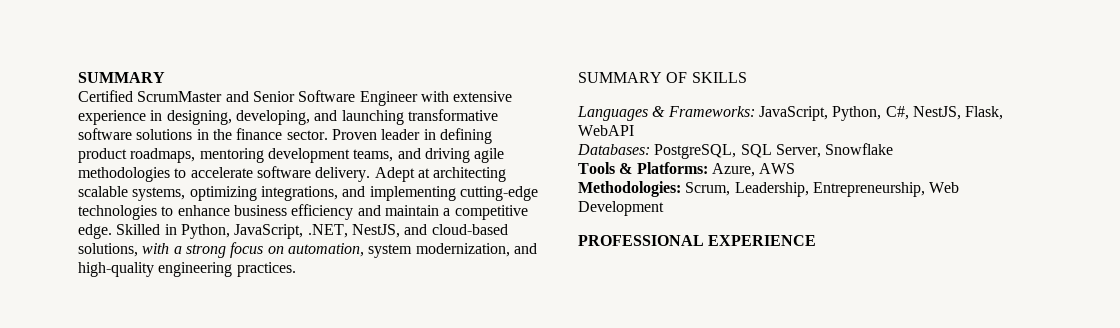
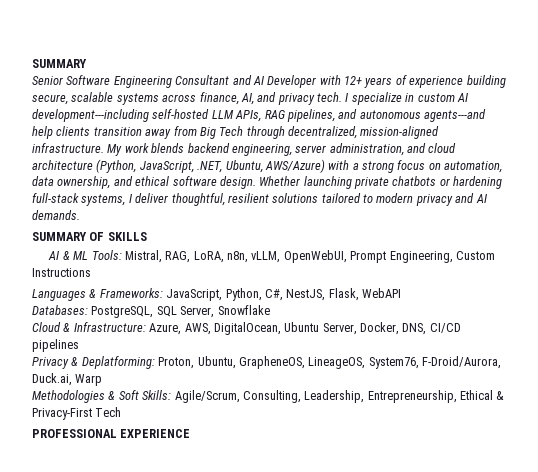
[78,90,513,106] [78,109,498,125] [78,128,492,144] [78,148,505,163] [78,166,507,182] [78,186,538,201] [78,204,528,220] [78,224,508,239] [78,243,138,257] Certified ScrumMaster and Senior Software Engineer with extensive experience in designing, developing, and launching transformative software solutions in the finance sector. Proven leader in defining product roadmaps, mentoring development teams, and driving agile methodologies to accelerate software delivery. Adept at architecting scalable systems, optimizing integrations, and implementing cutting-edge technologies to enhance business efficiency and maintain a competitive edge. Skilled in Python, JavaScript, .NET, NestJS, and cloud-based solutions, -> [32,75,506,88] [32,92,468,105] [32,109,486,122] [32,126,440,139] [32,143,457,156] [32,159,325,173] Senior Software Engineering Consultant and AI Developer with 12+ years of experience building secure, scalable systems across finance, AI, and privacy tech. I specialize in custom AI development---including self-hosted LLM APIs, RAG pipelines, and autonomous agents---and help clients transition away from Big Tech through decentralized, mission-aligned infrastructure. My work blends backend engineering, server administration, and cloud architecture (Python, JavaScript, .NET, Ubuntu, AWS/Azure)
[368,243,537,258] [78,262,296,277] [578,72,747,83] system modernization, and high-quality engineering practices. // SUMMARY OF SKILLS -> [32,176,503,189] [32,193,487,206] [32,210,80,220] [32,232,147,241] [48,250,495,263] [32,268,91,277] data ownership, and ethical software design. Whether launching private chatbots or hardening full-stack systems, I deliver thoughtful, resilient solutions tailored to modern privacy and AI demands. // SUMMARY OF SKILLS // AI & ML Tools: Mistral, RAG, LoRA, n8n, vLLM, OpenWebUI, Prompt Engineering, Custom Instructions
[578,162,796,177] [578,181,960,197] [578,201,664,216] Tools & Platforms: Azure, AWS // Methodologies: Scrum, Leadership, Entrepreneurship, Web Development -> [32,322,461,335] [32,339,79,352] [32,356,501,369] [32,373,103,386] [32,390,505,403] [32,407,122,420] Cloud & Infrastructure: Azure, AWS, DigitalOcean, Ubuntu Server, Docker, DNS, CI/CD pipelines // Privacy & Deplatforming: Proton, Ubuntu, GrapheneOS, LineageOS, System76, F-Droid/Aurora, Duck.ai, Warp // Methodologies & Soft Skills: Agile/Scrum, Consulting, Leadership, Entrepreneurship, Ethical & Privacy-First Tech

